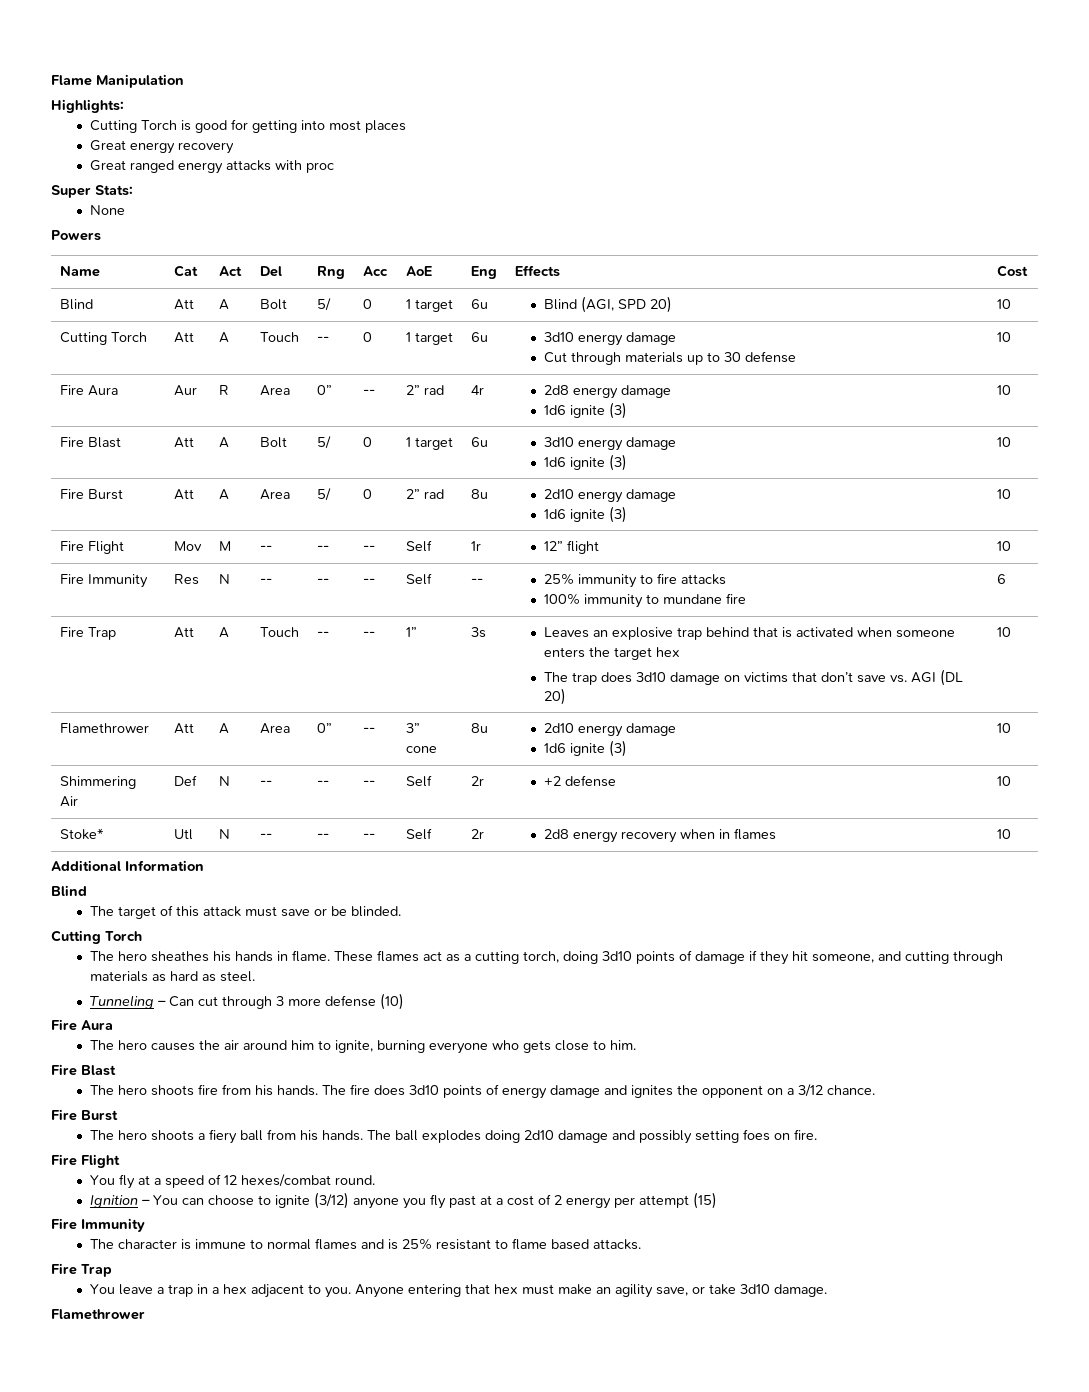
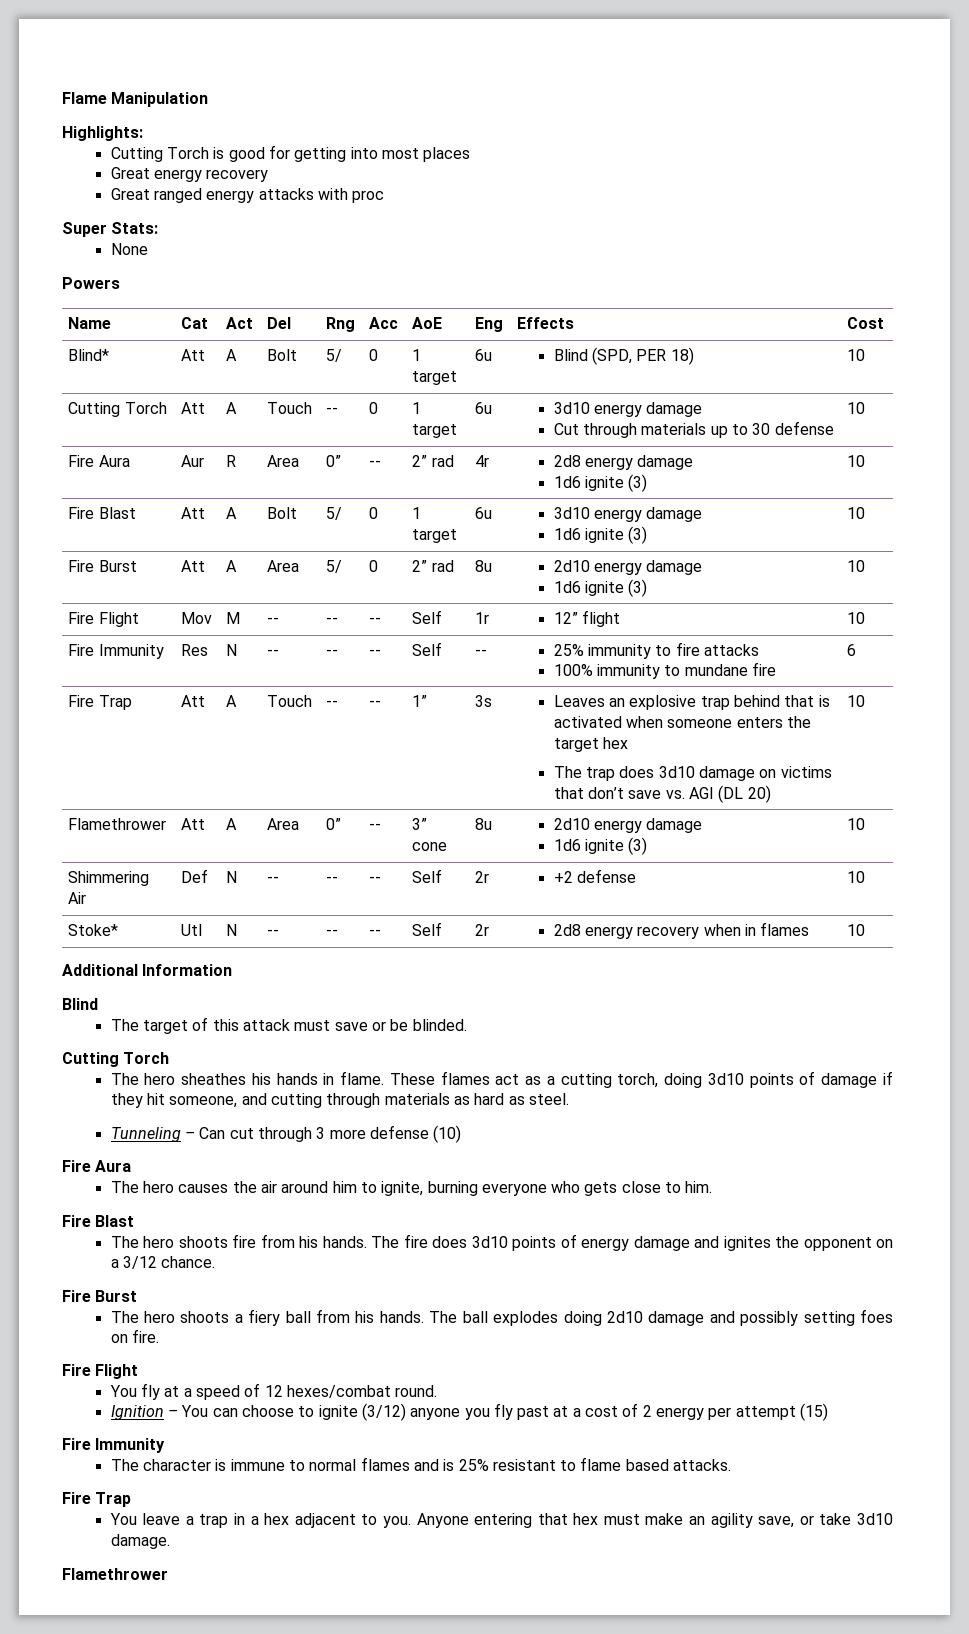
[59,299,93,310] Blind -> [68,349,110,361] Blind*
[581,296,673,313] (AGI, SPD 20) -> [591,347,694,365] (SPD, PER 18)

